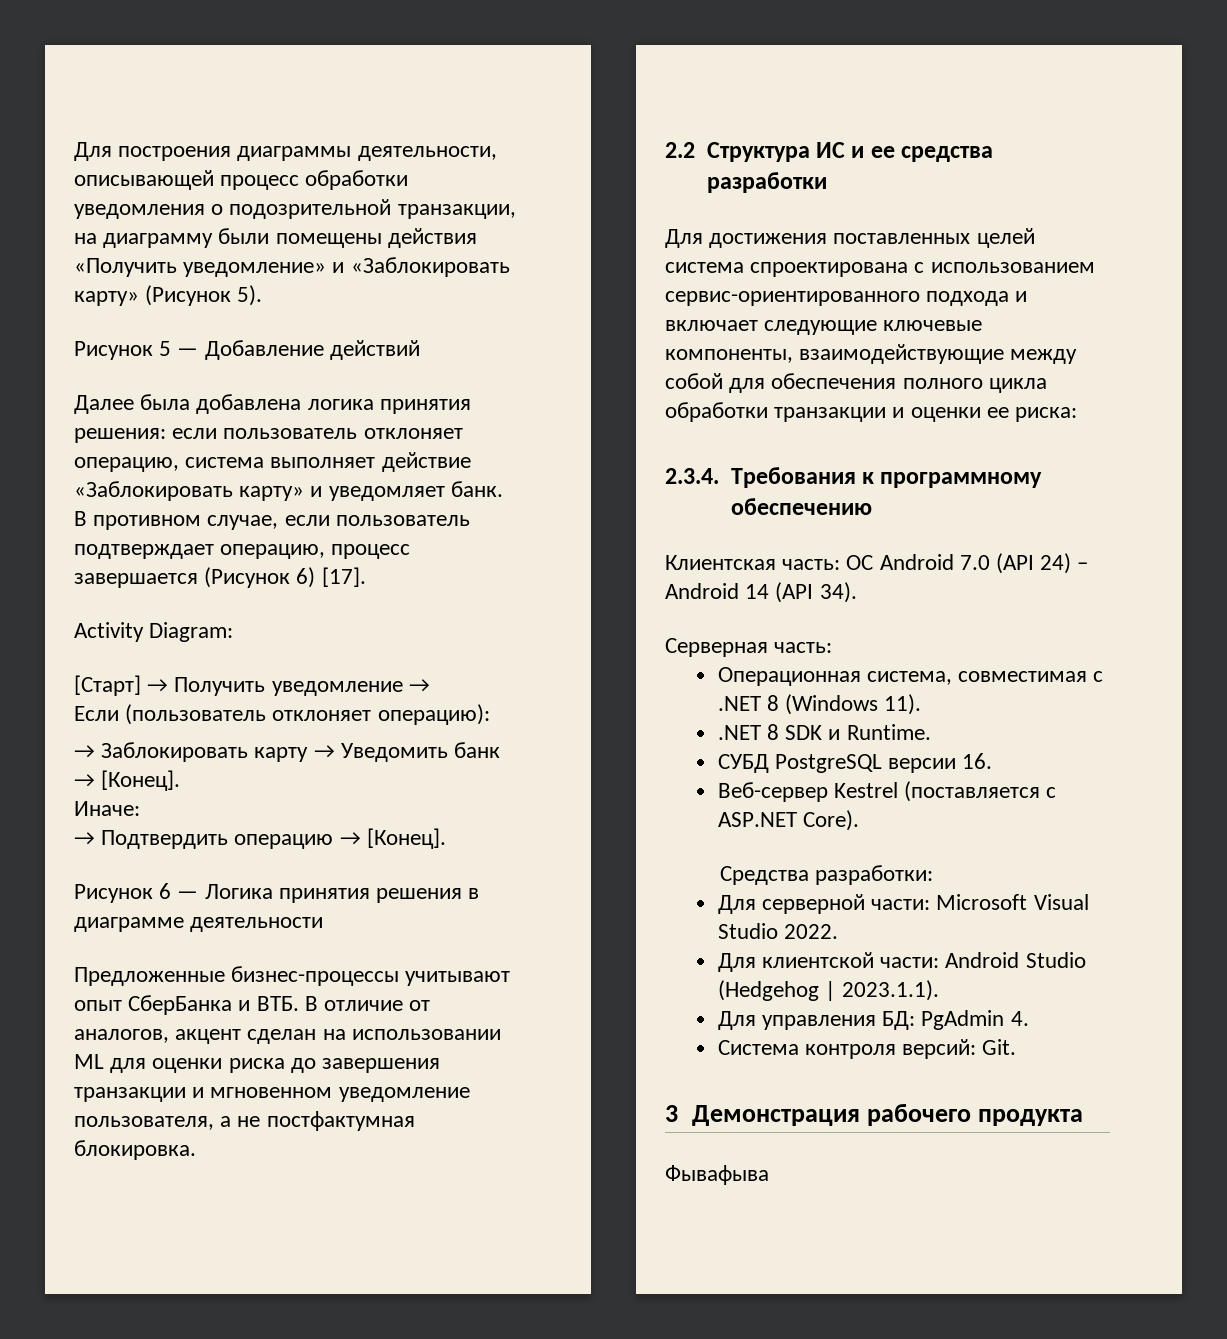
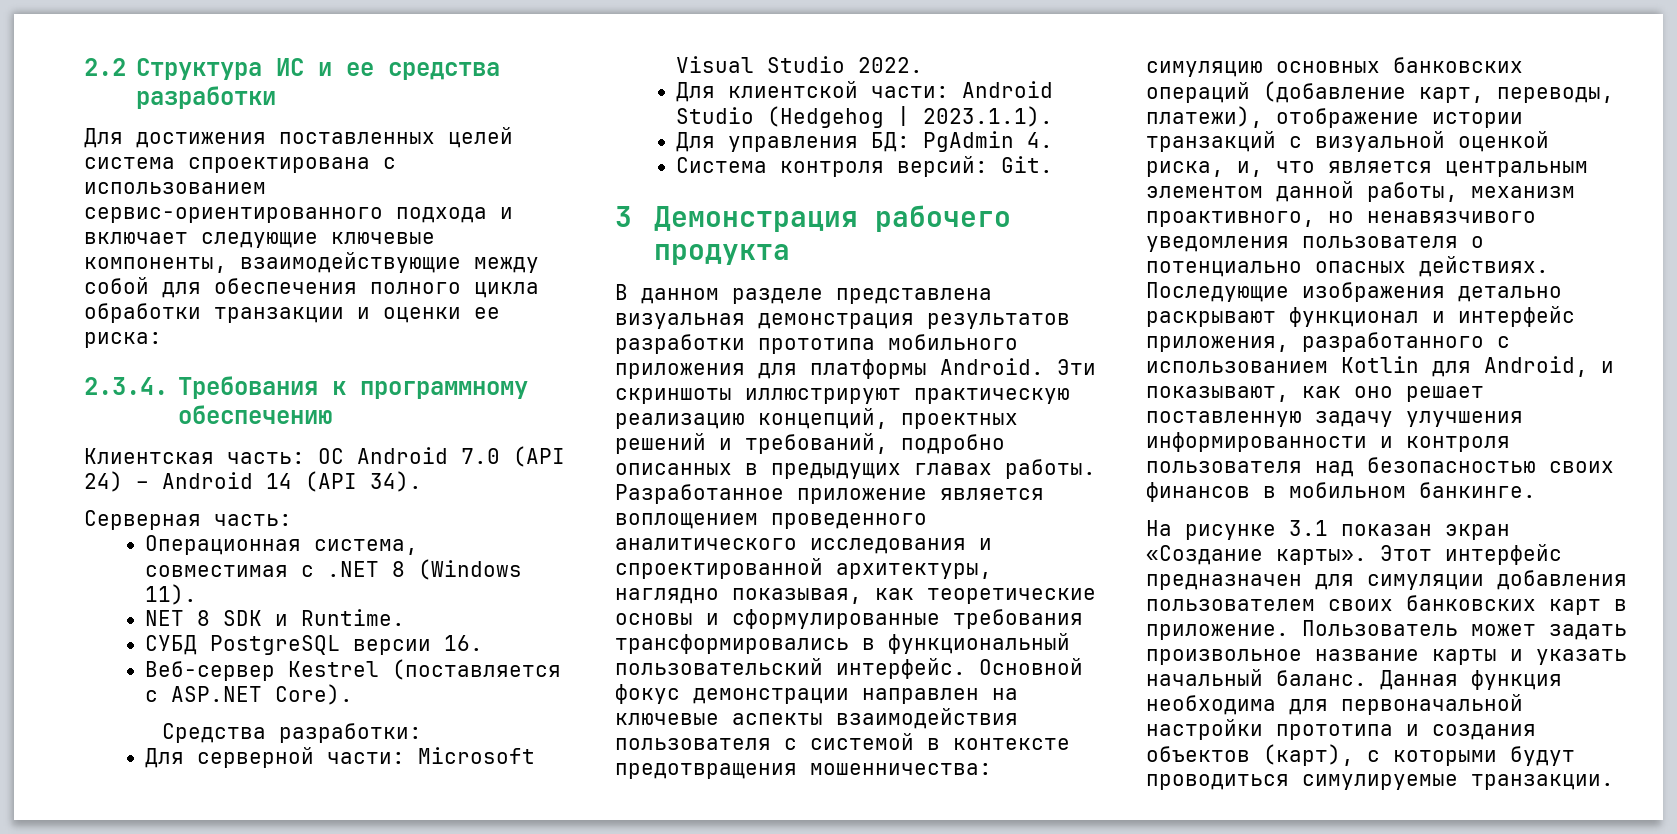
[74,142,497,161] [74,170,409,190] [74,199,516,219] [74,228,477,248] [74,257,510,277] [74,285,263,306] [74,340,420,360] [74,394,471,414] [74,428,463,443] [74,452,471,472] [74,481,503,501] [74,511,470,530] [74,544,411,559] [74,567,366,588] [74,622,234,642] [74,675,430,696] [74,704,490,725] [74,742,501,762] [74,770,181,791] [74,801,140,816] [74,828,446,849] [74,883,480,903] [74,917,324,932] [74,966,511,986] [74,995,431,1015] [74,1029,501,1044] [74,1054,441,1073] [74,1087,470,1102] [74,1111,415,1131] [74,1140,196,1160] Для построения диаграммы деятельности, описывающей процесс обработки уведомления о подозрительной транзакции, на диаграмму были помещены действия «Получить уведомление» и «Заблокировать карту» (Рисунок 5). // Рисунок 5 — Добавление действий // Далее была добавлена логика принятия решения: если пользователь отклоняет операцию, система выполняет действие «Заблокировать карту» и уведомляет банк. В противном случае, если пользователь подтверждает операцию, процесс завершается (Рисунок 6) [17]. // Activity Diagram: // [Старт] → Получить уведомление → // Если (пользователь отклоняет операцию): // → Заблокировать карту → Уведомить банк → [Конец]. // Иначе: // → Подтвердить операцию → [Конец]. // Рисунок 6 — Логика принятия решения в диаграмме деятельности // Предложенные бизнес-процессы учитывают опыт СберБанка и ВТБ. В отличие от аналогов, акцент сделан на использовании ML для оценки риска до завершения транзакции и мгновенном уведомление пользователя, а не постфактумная блокировка. // -> (84, 67) none
[717,725,761,740] .NET -> [145,610,185,626] NET
[665,1165,769,1185] Фывафыва -> [615,284,992,304] [615,313,1070,329] [615,334,1018,354] [615,358,1096,379] [615,388,1070,404] [615,408,1018,429] [615,433,1005,454] [615,459,1096,479] [615,484,1044,504] [615,513,927,529] [615,538,992,554] [615,558,992,579] [615,588,1096,604] [615,609,1083,629] [615,633,1070,654] [615,658,1083,679] [615,684,1018,704] [615,708,1018,729] [615,733,1070,750] [615,763,992,779] [1146,57,1523,77] [1146,81,1614,103] [1146,106,1523,128] [1146,131,1549,152] [1146,161,1588,177] [1146,181,1575,202] [1146,211,1536,227] [1146,236,1484,252] [1146,256,1549,277] [1146,282,1562,302] [1146,306,1575,327] [1146,332,1510,352] [1146,356,1614,377] [1146,386,1484,402] [1146,411,1523,427] [1146,432,1510,452] [1146,457,1614,477] [1146,482,1536,502] [1146,520,1510,540] [1146,544,1562,565] [1146,570,1627,590] [1146,595,1627,615] [1146,620,1627,640] [1146,649,1627,665] [1146,669,1562,690] [1146,694,1523,715] [1146,719,1536,740] [1146,744,1575,766] [1146,774,1614,790] В данном разделе представлена визуальная демонстрация результатов разработки прототипа мобильного приложения для платформы Android. Эти скриншоты иллюстрируют практическую реализацию концепций, проектных решений и требований, подробно описанных в предыдущих главах работы. Разработанное приложение является воплощением проведенного аналитического исследования и спроектированной архитектуры, наглядно показывая, как теоретические основы и сформулированные требования трансформировались в функциональный пользовательский интерфейс. Основной фокус демонстрации направлен на ключевые аспекты взаимодействия пользователя с системой в контексте предотвращения мошенничества: симуляцию основных банковских операций (добавление карт, переводы, платежи), отображение истории транзакций с визуальной оценкой риска, и, что является центральным элементом данной работы, механизм проактивного, но ненавязчивого уведомления пользователя о потенциально опасных действиях. Последующие изображения детально раскрывают функционал и интерфейс приложения, разработанного с использованием Kotlin для Android, и показывают, как оно решает поставленную задачу улучшения информированности и контроля пользователя над безопасностью своих финансов в мобильном банкинге. // На рисунке 3.1 показан экран «Создание карты». Этот интерфейс предназначен для симуляции добавления пользователем своих банковских карт в приложение. Пользователь может задать произвольное название карты и указать начальный баланс. Данная функция необходима для первоначальной настройки прототипа и создания объектов (карт), с которыми будут проводиться симулируемые транзакции.

